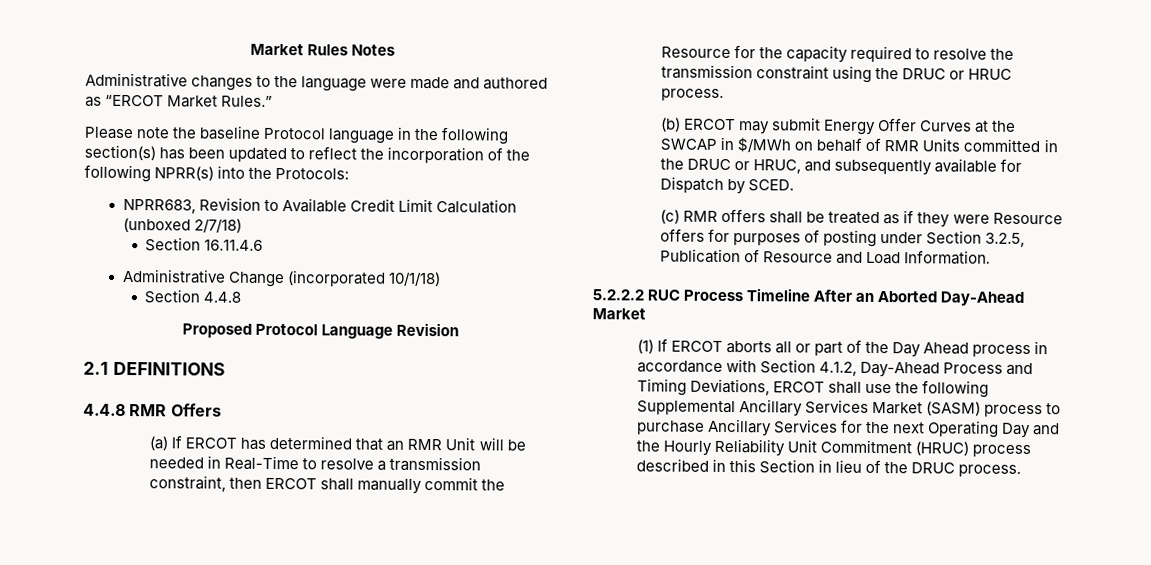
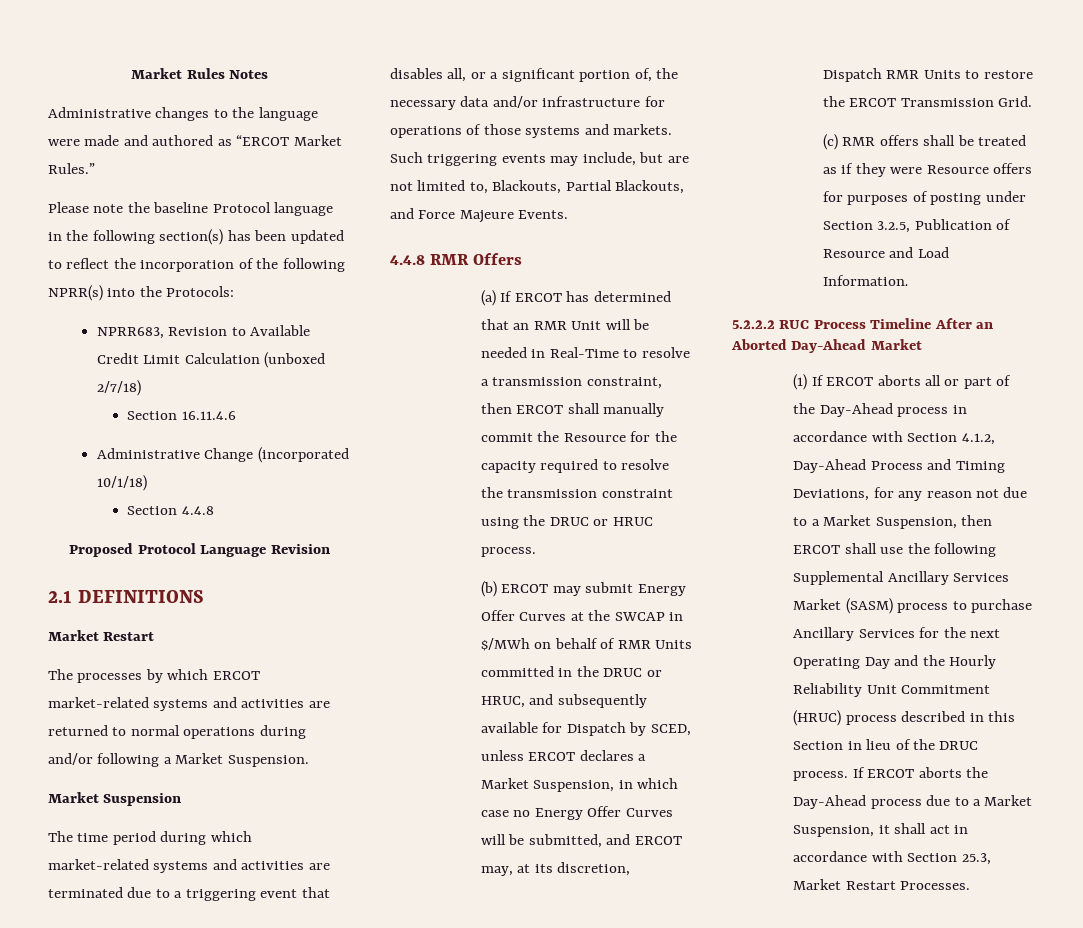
(225, 368) none -> [48,630,155,641] [48,669,260,683] [48,697,330,711] [48,725,306,739] [48,753,309,767] [48,792,182,806] [48,831,252,845] [48,859,330,873] [48,887,330,901] [390,68,679,82] [390,96,665,110] [390,124,673,138] [390,152,689,166] [390,180,685,194] [390,208,569,223] // Market Restart // The processes by which ERCOT market-related systems and activities are returned to normal operations during and/or following a Market Suspension. // Market Suspension // The time period during which market-related systems and activities are terminated due to a triggering event that disables all, or a significant portion of, the necessary data and/or infrastructure for operations of those systems and markets. Such triggering events may include, but are not limited to, Blackouts, Partial Blackouts, and Force Majeure Events.
[748,179,795,192] SCED. -> [650,724,691,736] [480,750,647,761] [480,778,679,792] [480,806,673,820] [480,834,682,848] [480,862,631,876] [822,68,1033,82] [822,96,1033,107] SCED, unless ERCOT declares a Market Suspension, in which case no Energy Offer Curves will be submitted, and ERCOT may, at its discretion, Dispatch RMR Units to restore the ERCOT Transmission Grid.
[892,342,970,358] Day Ahead -> [819,403,893,417] Day-Ahead
(770, 387) none -> [873,487,1028,501] [793,515,993,529] for any reason not due to a Market Suspension, then
(1022, 470) none -> [852,767,989,778] [793,795,1033,809] [793,823,969,837] [793,851,991,865] [793,879,971,890] If ERCOT aborts the Day-Ahead process due to a Market Suspension, it shall act in accordance with Section 25.3, Market Restart Processes.

